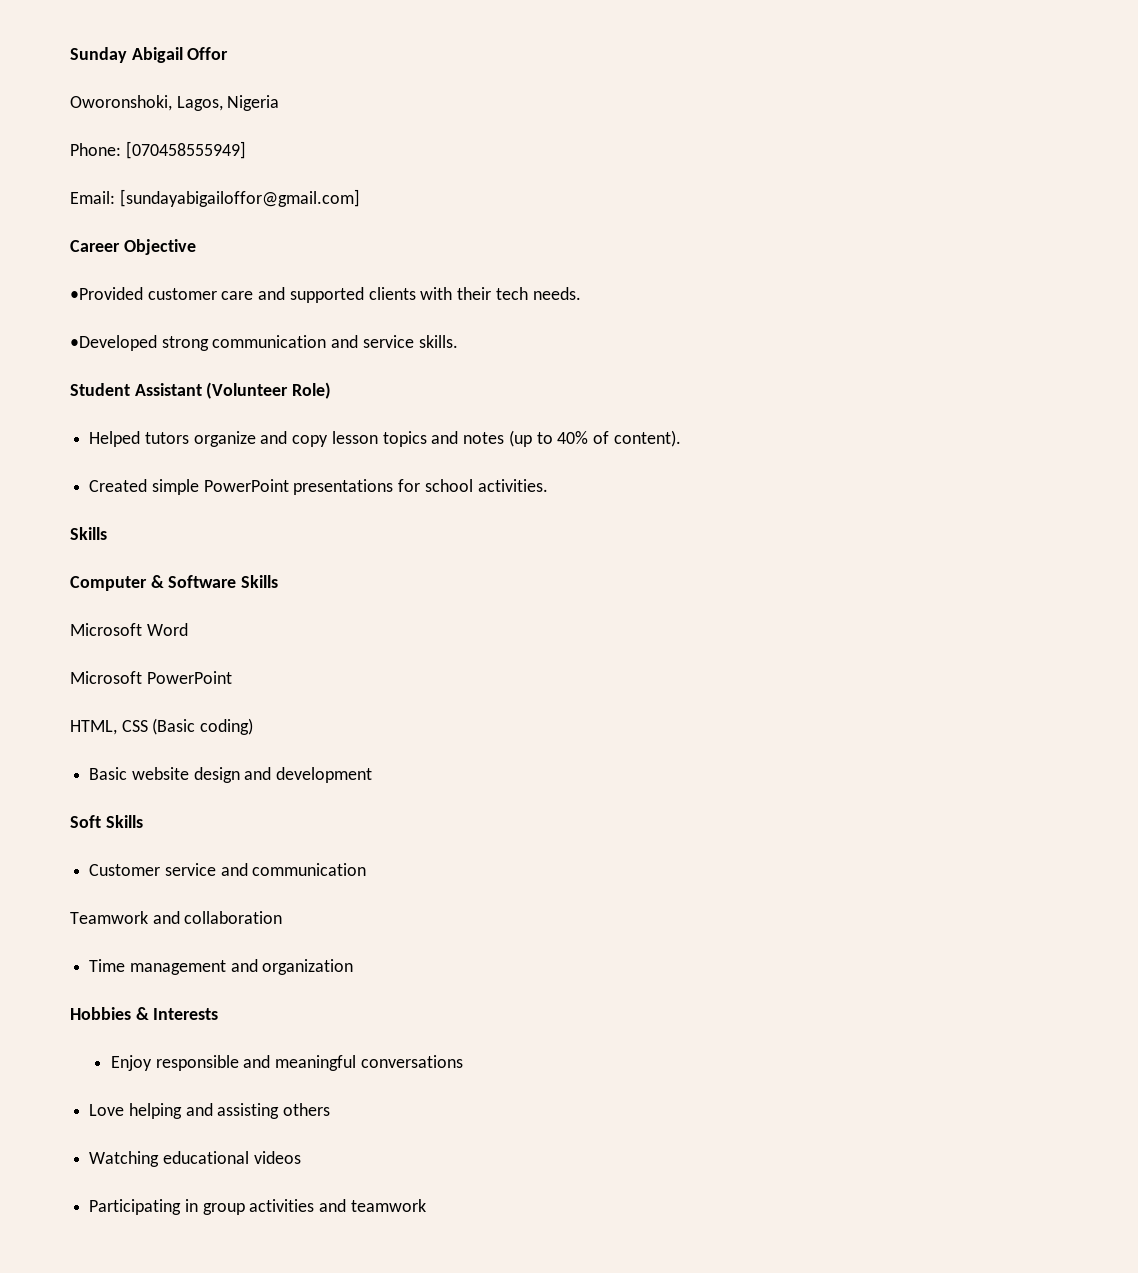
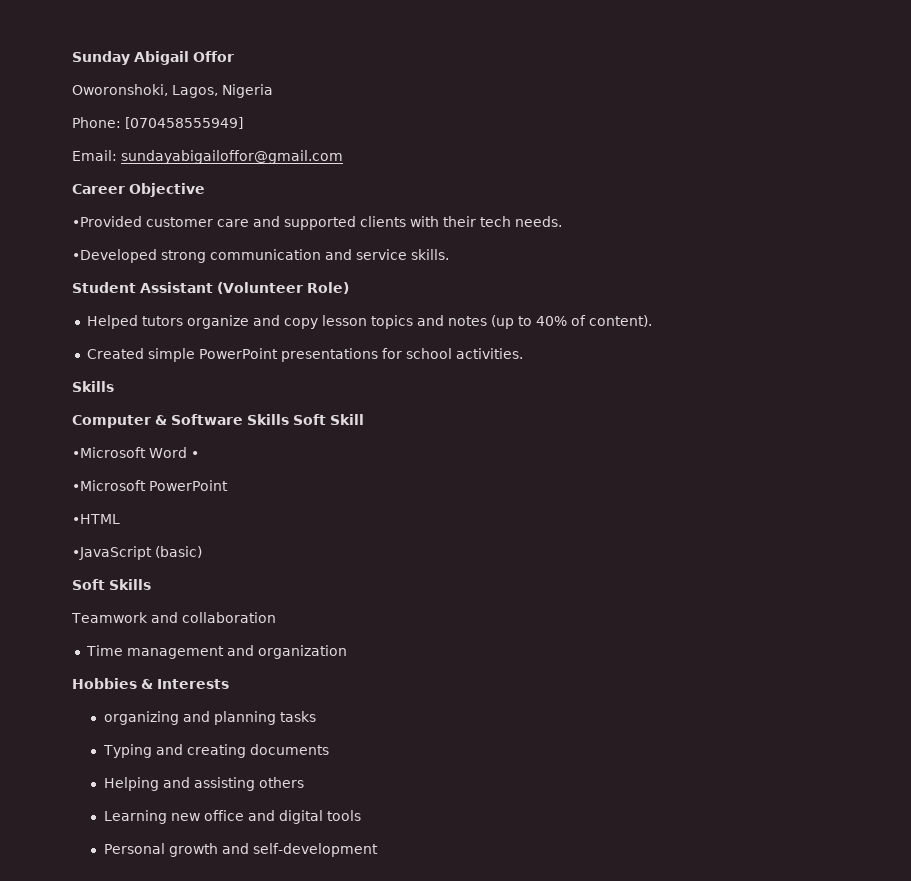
[119,189,360,207] [sundayabigailoffor@gmail.com] -> [121,150,343,164] sundayabigailoffor@gmail.com
[70,623,142,636] // Microsoft -> [293,414,364,425] [72,447,146,458] Soft Skill // •Microsoft
[70,671,142,684] // Microsoft -> [191,451,199,458] [72,480,146,491] • // •Microsoft
[70,718,254,735] [89,767,373,783] [70,815,143,828] [89,863,367,876] HTML, CSS (Basic coding) // Basic website design and development // Soft Skills // Customer service and communication -> [72,514,120,524] [72,546,202,560] [72,579,151,590] •HTML // •JavaScript (basic) // Soft Skills
[110,1055,463,1071] [89,1103,331,1119] [89,1151,301,1167] [89,1199,426,1215] Enjoy responsible and meaningful conversations // Love helping and assisting others // Watching educational videos // Participating in group activities and teamwork -> [103,711,316,725] [102,744,329,758] [103,777,304,791] [103,810,361,824] [103,843,378,857] organizing and planning tasks // Typing and creating documents // Helping and assisting others // Learning new office and digital tools // Personal growth and self-development

